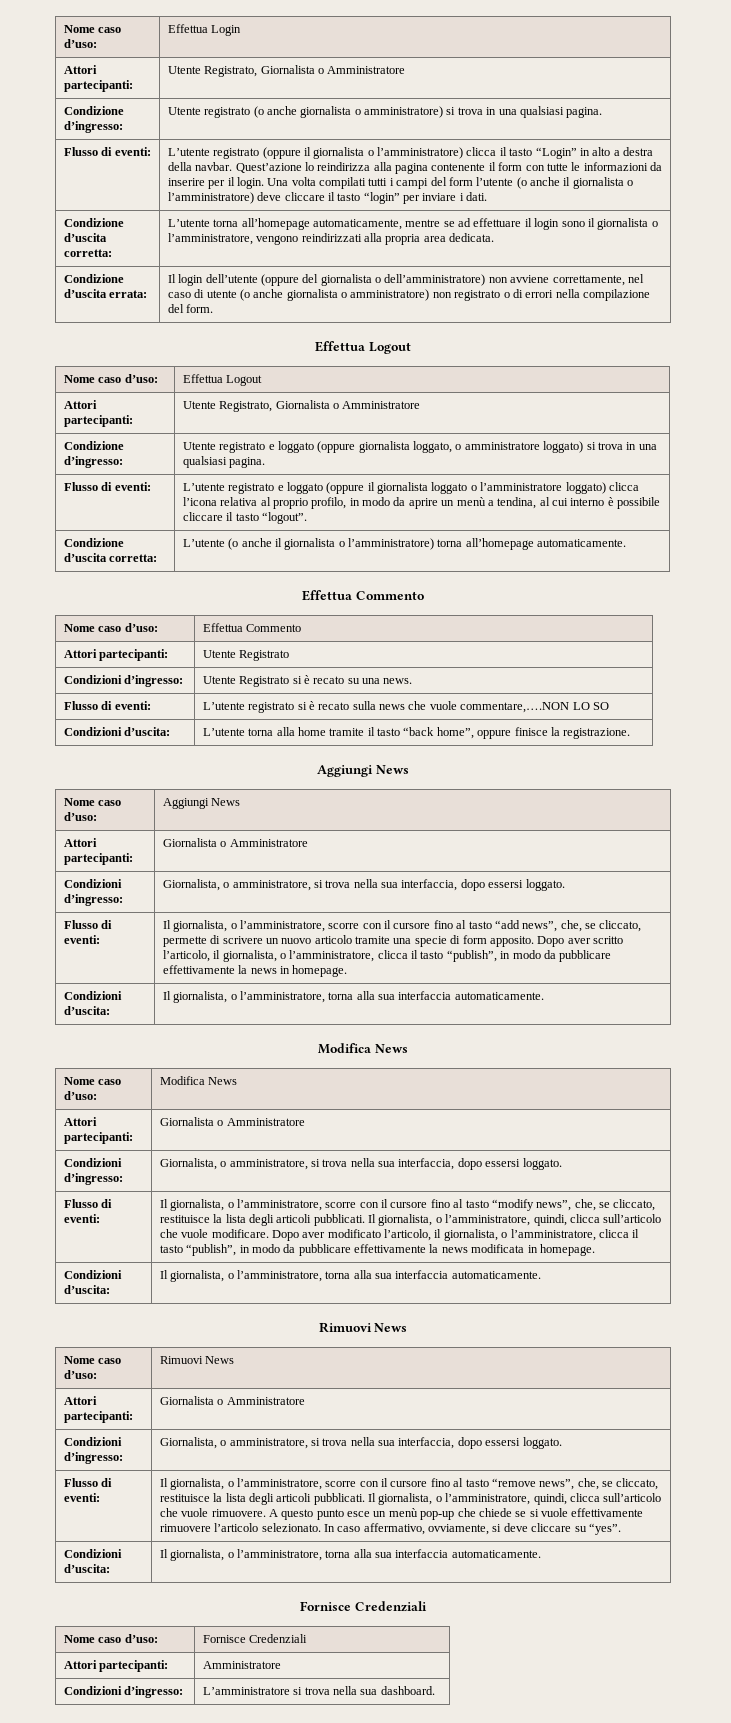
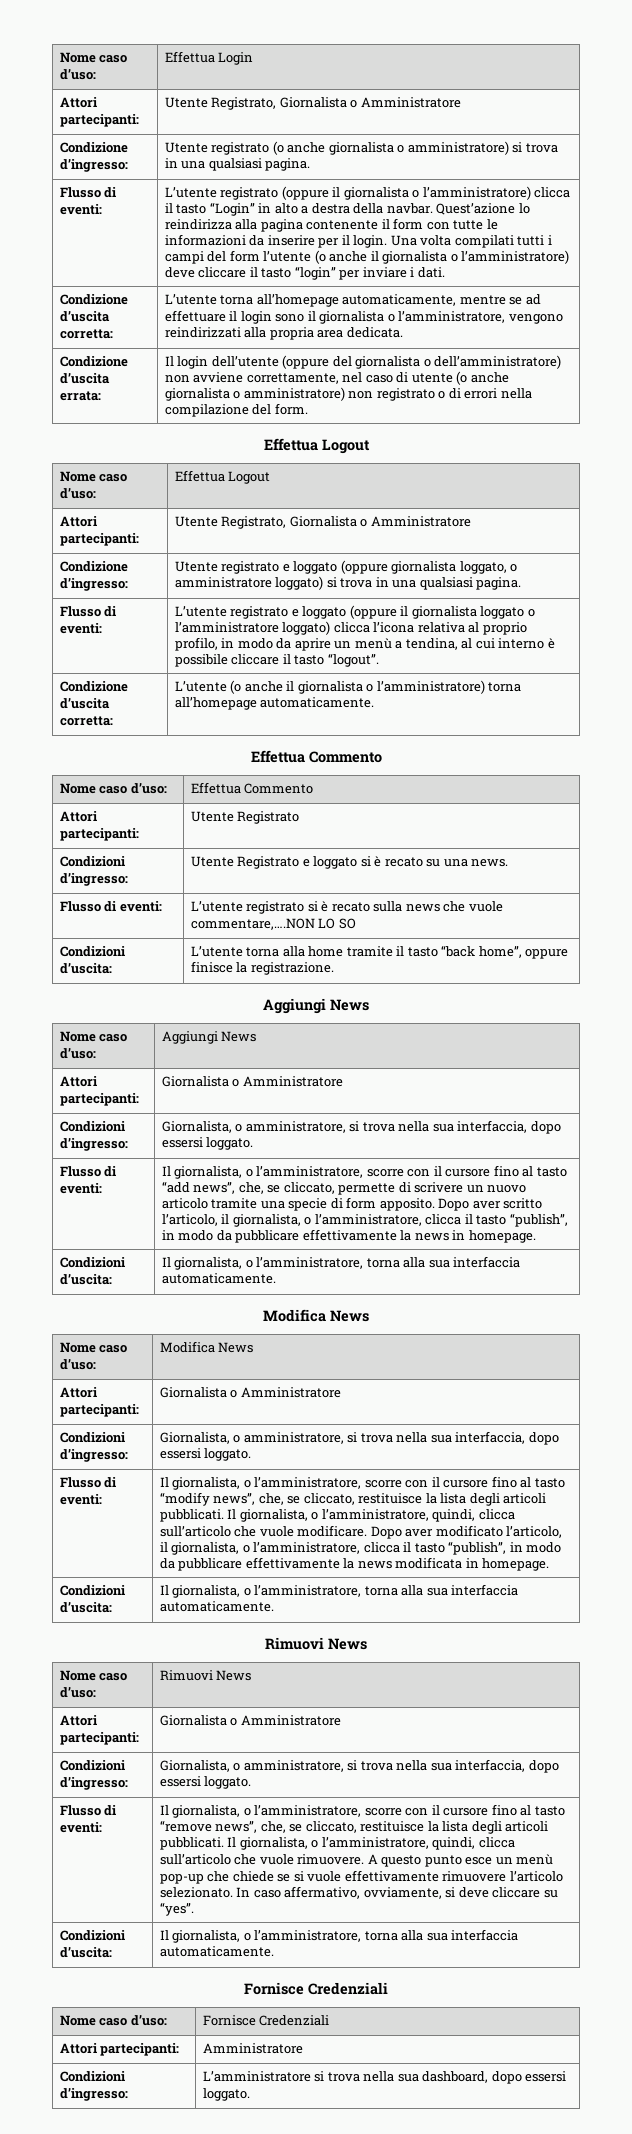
(290, 681) none -> [302,856,358,869] e loggato
[380,1686,435,1695] dashboard. -> [422,2071,567,2084] [202,2088,250,2101] dashboard, dopo essersi loggato.

